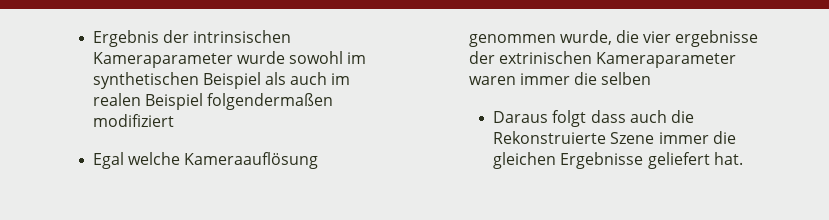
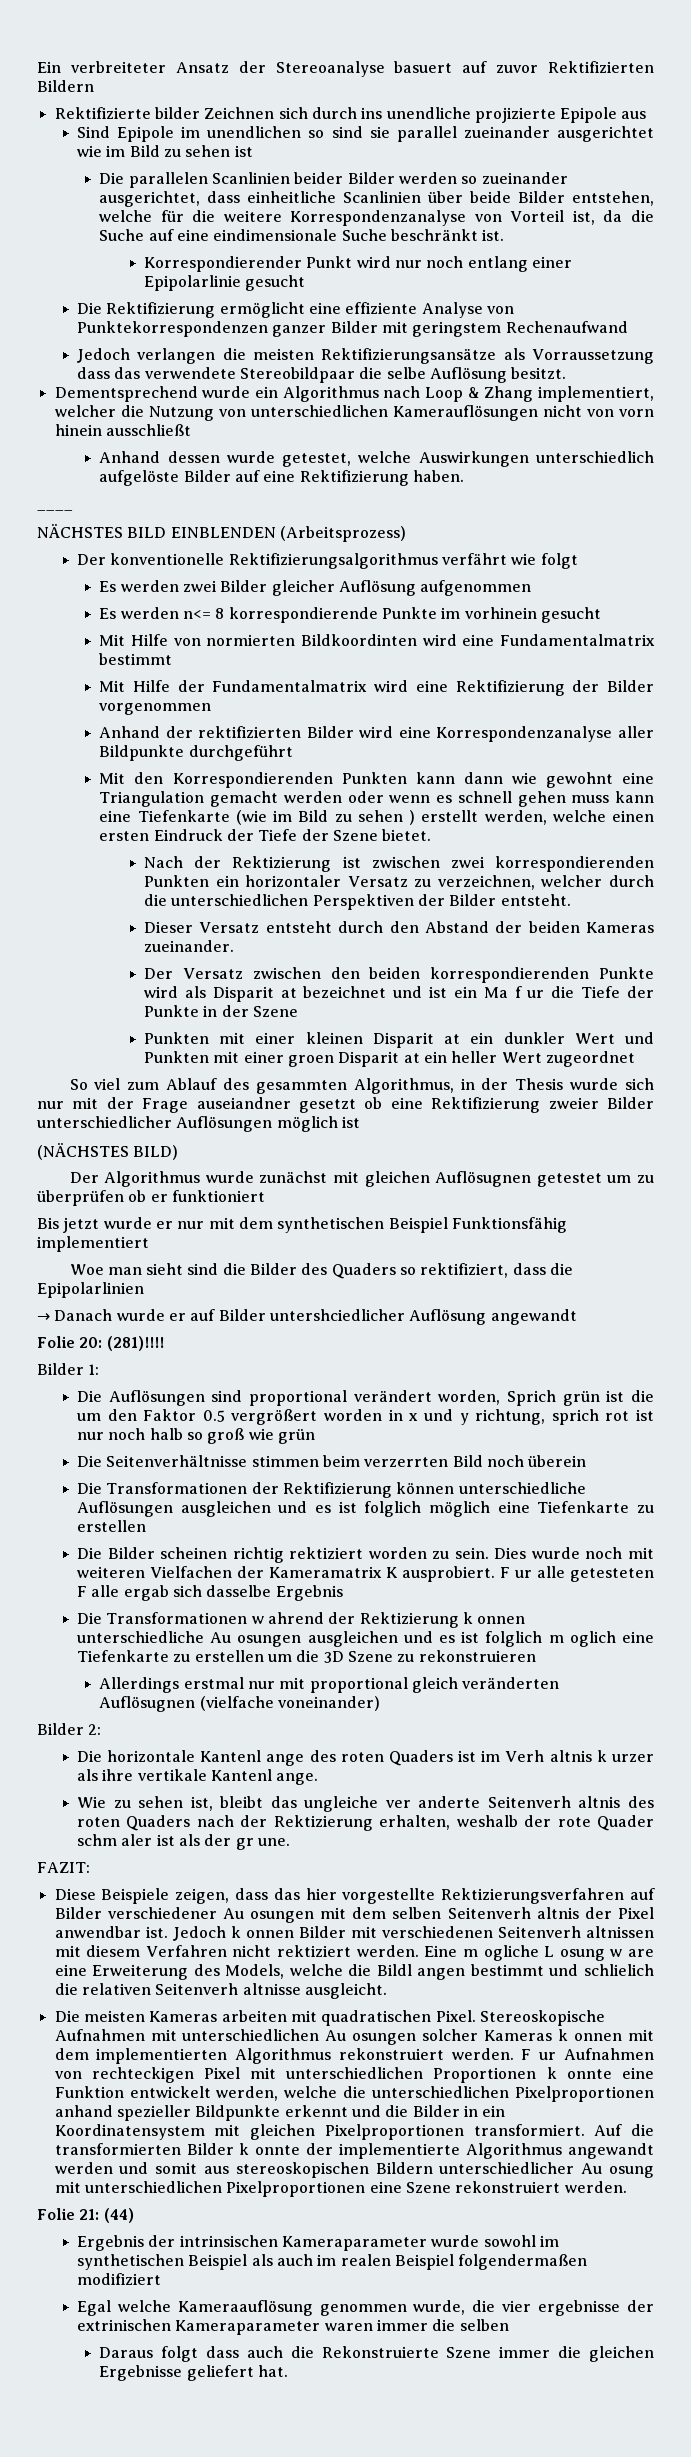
(92, 38) none -> [37,61,654,77] [37,80,94,92] [54,107,647,123] [76,126,654,142] [76,145,253,157] [99,172,568,188] [99,191,654,207] [99,210,654,226] [99,229,505,241] [144,256,572,272] [144,275,306,291] [76,302,514,318] [76,321,628,337] [76,348,655,364] [76,367,567,383] [54,386,654,402] [54,405,654,421] [54,424,191,436] [99,451,654,467] [99,470,464,486] [37,509,73,511] [37,523,406,542] [76,553,578,569] [99,580,532,596] [99,607,601,623] [99,634,655,646] [99,653,173,665] [99,680,655,696] [99,703,212,715] [99,726,655,742] [99,745,293,761] [99,772,654,788] [99,791,654,807] [99,810,654,825] [99,829,432,841] [144,856,654,872] [144,875,654,890] [144,894,571,910] [144,921,655,933] [144,940,235,952] [144,967,654,983] [144,986,655,1002] [144,1005,299,1017] [144,1032,654,1048] [144,1051,635,1067] [69,1078,654,1094] [37,1097,654,1113] [37,1116,360,1132] [37,1142,179,1160] [69,1171,654,1187] [36,1190,265,1206] [37,1217,567,1233] [37,1236,149,1252] [69,1263,574,1279] [37,1282,144,1298] [37,1309,577,1325] [37,1336,164,1351] [37,1363,100,1375] [76,1390,655,1406] [76,1409,655,1425] [76,1428,315,1444] [76,1455,587,1467] [76,1482,586,1498] [76,1501,655,1517] [76,1520,146,1532] [76,1547,654,1563] [76,1566,654,1582] [76,1585,343,1601] [76,1612,526,1628] [76,1631,654,1647] [76,1650,536,1663] [99,1677,560,1693] [99,1696,380,1712] [37,1723,102,1735] [76,1750,654,1766] [76,1769,319,1785] [76,1796,655,1812] [76,1815,654,1831] [76,1834,290,1850] [37,1862,90,1873] [54,1888,655,1904] [54,1907,654,1923] [54,1926,654,1941] [54,1945,655,1961] [54,1964,654,1980] [54,1983,387,1999] [54,2010,605,2026] [54,2029,654,2045] [54,2048,654,2064] [54,2067,654,2083] [54,2086,654,2102] [54,2105,506,2121] [54,2124,655,2140] [54,2143,654,2159] [54,2162,654,2178] [54,2181,627,2197] [37,2208,134,2223] Ein verbreiteter Ansatz der Stereoanalyse basuert auf zuvor Rektifizierten Bildern // Rektifizierte bilder Zeichnen sich durch ins unendliche projizierte Epipole aus // Sind Epipole im unendlichen so sind sie parallel zueinander ausgerichtet wie im Bild zu sehen ist // Die parallelen Scanlinien beider Bilder werden so zueinander ausgerichtet, dass einheitliche Scanlinien über beide Bilder entstehen, welche für die weitere Korrespondenzanalyse von Vorteil ist, da die Suche auf eine eindimensionale Suche beschränkt ist. // Korrespondierender Punkt wird nur noch entlang einer Epipolarlinie gesucht // Die Rektifizierung ermöglicht eine effiziente Analyse von Punktekorrespondenzen ganzer Bilder mit geringstem Rechenaufwand // Jedoch verlangen die meisten Rektifizierungsansätze als Vorraussetzung dass das verwendete Stereobildpaar die selbe Auflösung besitzt. // Dementsprechend wurde ein Algorithmus nach Loop & Zhang implementiert, welcher die Nutzung von unterschiedlichen Kamerauflösungen nicht von vorn hinein ausschließt // Anhand dessen wurde getestet, welche Auswirkungen unterschiedlich aufgelöste Bilder auf eine Rektifizierung haben. // ____ // NÄCHSTES BILD EINBLENDEN (Arbeitsprozess) // Der konventionelle Rektifizierungsalgorithmus verfährt wie folgt // Es werden zwei Bilder gleicher Auflösung aufgenommen // Es werden n<= 8 korrespondierende Punkte im vorhinein gesucht // Mit Hilfe von normierten Bildkoordinten wird eine Fundamentalmatrix bestimmt // Mit Hilfe der Fundamentalmatrix wird eine Rektifizierung der Bilder vorgenommen // Anhand der rektifizierten Bilder wird eine Korrespondenzanalyse aller Bildpunkte durchgeführt // Mit den Korrespondierenden Punkten kann dann wie gewohnt eine Triangulation gemacht werden oder wenn es schnell gehen muss kann eine Tiefenkarte (wie im Bild zu sehen ) erstellt werden, welche einen ersten Eindruck der Tiefe der Szene bietet. // Nach der Rektizierung ist zwischen zwei korrespondierenden Punkten ein horizontaler Versatz zu verzeichnen, welcher durch die unterschiedlichen Perspektiven der Bilder entsteht. // Dieser Versatz entsteht durch den Abstand der beiden Kameras zueinander. // Der Versatz zwischen den beiden korrespondierenden Punkte wird als Disparit at bezeichnet und ist ein Ma f ur die Tiefe der Punkte in der Szene // Punkten mit einer kleinen Disparit at ein dunkler Wert und Punkten mit einer groen Disparit at ein heller Wert zugeordnet // So viel zum Ablauf des gesammten Algorithmus, in der Thesis wurde sich nur mit der Frage auseiandner gesetzt ob eine Rektifizierung zweier Bilder unterschiedlicher Auflösungen möglich ist // (NÄCHSTES BILD) // Der Algorithmus wurde zunächst mit gleichen Auflösugnen getestet um zu überprüfen ob er funktioniert // Bis jetzt wurde er nur mit dem synthetischen Beispiel Funktionsfähig implementiert // Woe man sieht sind die Bilder des Quaders so rektifiziert, dass die Epipolarlinien // → Danach wurde er auf Bilder untershciedlicher Auflösung angewandt // Folie 20: (281)!!!! // Bilder 1: // Die Auflösungen sind proportional verändert worden, Sprich grün ist die um den Faktor 0.5 vergrößert worden in x und y richtung, sprich rot ist nur noch halb so groß wie grün // Die Seitenverhältnisse stimmen beim verzerrten Bild noch überein // Die Transformationen der Rektifizierung können unterschiedliche Auflösungen ausgleichen und es ist folglich möglich eine Tiefenkarte zu erstellen // Die Bilder scheinen richtig rektiziert worden zu sein. Dies wurde noch mit weiteren Vielfachen der Kameramatrix K ausprobiert. F ur alle getesteten F alle ergab sich dasselbe Ergebnis // Die Transformationen w ahrend der Rektizierung k onnen unterschiedliche Au osungen ausgleichen und es ist folglich m oglich eine Tiefenkarte zu erstellen um die 3D Szene zu rekonstruieren // Allerdings erstmal nur mit proportional gleich veränderten Auflösugnen (vielfache voneinander) // Bilder 2: // Die horizontale Kantenl ange des roten Quaders ist im Verh altnis k urzer als ihre vertikale Kantenl ange. // Wie zu sehen ist, bleibt das ungleiche ver anderte Seitenverh altnis des roten Quaders nach der Rektizierung erhalten, weshalb der rote Quader schm aler ist als der gr une. // FAZIT: // Diese Beispiele zeigen, dass das hier vorgestellte Rektizierungsverfahren auf Bilder verschiedener Au osungen mit dem selben Seitenverh altnis der Pixel anwendbar ist. Jedoch k onnen Bilder mit verschiedenen Seitenverh altnissen mit diesem Verfahren nicht rektiziert werden. Eine m ogliche L osung w are eine Erweiterung des Models, welche die Bildl angen bestimmt und schlielich die relativen Seitenverh altnisse ausgleicht. // Die meisten Kameras arbeiten mit quadratischen Pixel. Stereoskopische Aufnahmen mit unterschiedlichen Au osungen solcher Kameras k onnen mit dem implementierten Algorithmus rekonstruiert werden. F ur Aufnahmen von rechteckigen Pixel mit unterschiedlichen Proportionen k onnte eine Funktion entwickelt werden, welche die unterschiedlichen Pixelproportionen anhand spezieller Bildpunkte erkennt und die Bilder in ein Koordinatensystem mit gleichen Pixelproportionen transformiert. Auf die transformierten Bilder k onnte der implementierte Algorithmus angewandt werden und somit aus stereoskopischen Bildern unterschiedlicher Au osung mit unterschiedlichen Pixelproportionen eine Szene rekonstruiert werden. // Folie 21: (44) //

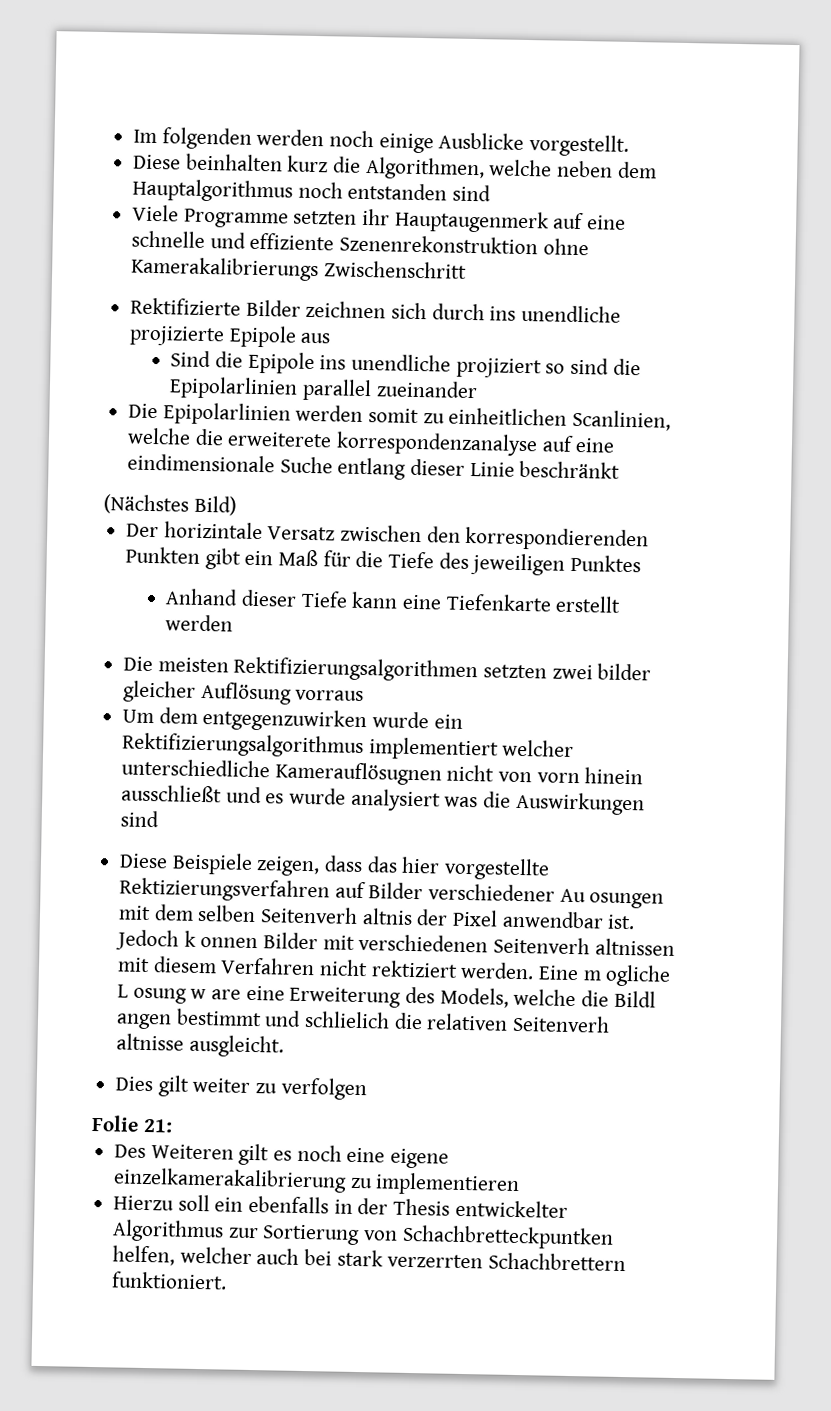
[37,61,654,77] [37,80,94,92] Ein verbreiteter Ansatz der Stereoanalyse basuert auf zuvor Rektifizierten Bildern -> [133,127,630,157] [133,153,657,181] [132,178,492,203] [132,204,627,234] [131,230,589,256] [131,256,467,282] Im folgenden werden noch einige Ausblicke vorgestellt. // Diese beinhalten kurz die Algorithmen, welche neben dem Hauptalgorithmus noch entstanden sind // Viele Programme setzten ihr Hauptaugenmerk auf eine schnelle und effiziente Szenenrekonstruktion ohne Kamerakalibrierungs Zwischenschritt
[154,107,275,119] bilder Zeichnen -> [245,299,387,319] Bilder zeichnen
[117,126,654,142] [76,145,253,157] [99,172,568,188] [99,191,654,207] [99,210,654,226] [99,229,505,241] [144,256,572,272] [144,275,306,291] [76,302,514,318] [76,321,628,337] [76,348,655,364] [76,367,567,383] [54,386,654,402] [54,405,538,421] Epipole im unendlichen so sind sie parallel zueinander ausgerichtet wie im Bild zu sehen ist // Die parallelen Scanlinien beider Bilder werden so zueinander ausgerichtet, dass einheitliche Scanlinien über beide Bilder entstehen, welche für die weitere Korrespondenzanalyse von Vorteil ist, da die Suche auf eine eindimensionale Suche beschränkt ist. // Korrespondierender Punkt wird nur noch entlang einer Epipolarlinie gesucht // Die Rektifizierung ermöglicht eine effiziente Analyse von Punktekorrespondenzen ganzer Bilder mit geringstem Rechenaufwand // Jedoch verlangen die meisten Rektifizierungsansätze als Vorraussetzung dass das verwendete Stereobildpaar die selbe Auflösung besitzt. // Dementsprechend wurde ein Algorithmus nach Loop & Zhang implementiert, welcher die Nutzung von unterschiedlichen Kamerauflösungen -> [215,351,641,379] [169,376,478,402] [128,402,672,431] [127,427,616,457] [127,453,621,480] [103,494,237,516] [126,521,650,552] [125,546,642,576] [165,588,622,613] [165,614,234,632] [123,656,652,683] [123,680,365,705] [122,707,463,733] [122,732,575,761] [121,758,442,786] die Epipole ins unendliche projiziert so sind die Epipolarlinien parallel zueinander // Die Epipolarlinien werden somit zu einheitlichen Scanlinien, welche die erweiterete korrespondenzanalyse auf eine eindimensionale Suche entlang dieser Linie beschränkt // (Nächstes Bild) // Der horizintale Versatz zwischen den korrespondierenden Punkten gibt ein Maß für die Tiefe des jeweiligen Punktes // Anhand dieser Tiefe kann eine Tiefenkarte erstellt werden // Die meisten Rektifizierungsalgorithmen setzten zwei bilder gleicher Auflösung vorraus // Um dem entgegenzuwirken wurde ein Rektifizierungsalgorithmus implementiert welcher unterschiedliche Kamerauflösugnen
[99,451,654,467] [99,470,464,486] [37,509,73,511] [37,523,406,542] [76,553,578,569] [99,580,532,596] [99,607,601,623] [99,634,655,646] [99,653,173,665] [99,680,655,696] [99,703,212,715] [99,726,655,742] [99,745,293,761] [99,772,654,788] [99,791,654,807] [99,810,654,825] [99,829,432,841] [144,856,654,872] [144,875,654,890] [144,894,571,910] [144,921,655,933] [144,940,235,952] [144,967,654,983] [144,986,655,1002] [144,1005,299,1017] [144,1032,654,1048] [144,1051,635,1067] [69,1078,654,1094] [37,1097,654,1113] [37,1116,360,1132] [37,1142,179,1160] [69,1171,654,1187] [36,1190,265,1206] [37,1217,567,1233] [37,1236,149,1252] [69,1263,574,1279] [37,1282,144,1298] [37,1309,577,1325] [37,1336,164,1351] [37,1363,100,1375] [76,1390,655,1406] [76,1409,655,1425] [76,1428,315,1444] [76,1455,587,1467] [76,1482,586,1498] [76,1501,655,1517] [76,1520,146,1532] [76,1547,654,1563] [76,1566,654,1582] [76,1585,343,1601] [76,1612,526,1628] [76,1631,654,1647] [76,1650,536,1663] [99,1677,560,1693] [99,1696,380,1712] [37,1723,102,1735] [76,1750,654,1766] [76,1769,319,1785] [76,1796,655,1812] [76,1815,654,1831] [76,1834,290,1850] [37,1862,90,1873] // Anhand dessen wurde getestet, welche Auswirkungen unterschiedlich aufgelöste Bilder auf eine Rektifizierung haben. // ____ // NÄCHSTES BILD EINBLENDEN (Arbeitsprozess) // Der konventionelle Rektifizierungsalgorithmus verfährt wie folgt // Es werden zwei Bilder gleicher Auflösung aufgenommen // Es werden n<= 8 korrespondierende Punkte im vorhinein gesucht // Mit Hilfe von normierten Bildkoordinten wird eine Fundamentalmatrix bestimmt // Mit Hilfe der Fundamentalmatrix wird eine Rektifizierung der Bilder vorgenommen // Anhand der rektifizierten Bilder wird eine Korrespondenzanalyse aller Bildpunkte durchgeführt // Mit den Korrespondierenden Punkten kann dann wie gewohnt eine Triangulation gemacht werden oder wenn es schnell gehen muss kann eine Tiefenkarte (wie im Bild zu sehen ) erstellt werden, welche einen ersten Eindruck der Tiefe der Szene bietet. // Nach der Rektizierung ist zwischen zwei korrespondierenden Punkten ein horizontaler Versatz zu verzeichnen, welcher durch die unterschiedlichen Perspektiven der Bilder entsteht. // Dieser Versatz entsteht durch den Abstand der beiden Kameras zueinander. // Der Versatz zwischen den beiden korrespondierenden Punkte wird als Disparit at bezeichnet und ist ein Ma f ur die Tiefe der Punkte in der Szene // Punkten mit einer kleinen Disparit at ein dunkler Wert und Punkten mit einer groen Disparit at ein heller Wert zugeordnet // So viel zum Ablauf des gesammten Algorithmus, in der Thesis wurde sich nur mit der Frage auseiandner gesetzt ob eine Rektifizierung zweier Bilder unterschiedlicher Auflösungen möglich ist // (NÄCHSTES BILD) // Der Algorithmus wurde zunächst mit gleichen Auflösugnen getestet um zu überprüfen ob er funktioniert // Bis jetzt wurde er nur mit dem synthetischen Beispiel Funktionsfähig implementiert // Woe man sieht sind die Bilder des Quaders so rektifiziert, dass die Epipolarlinien // → Danach wurde er auf Bilder untershciedlicher Auflösung angewandt // Folie 20: (281)!!!! // Bilder 1: // Die Auflösungen sind proportional verändert worden, Sprich grün ist die um den Faktor 0.5 vergrößert worden in x und y richtung, sprich rot ist nur noch halb so groß wie grün // Die Seitenverhältnisse stimmen beim verzerrten Bild noch überein // Die Transformationen der Rektifizierung können unterschiedliche Auflösungen ausgleichen und es ist folglich möglich eine Tiefenkarte zu erstellen // Die Bilder scheinen richtig rektiziert worden zu sein. Dies wurde noch mit weiteren Vielfachen der Kameramatrix K ausprobiert. F ur alle getesteten F alle ergab sich dasselbe Ergebnis // Die Transformationen w ahrend der Rektizierung k onnen unterschiedliche Au osungen ausgleichen und es ist folglich m oglich eine Tiefenkarte zu erstellen um die 3D Szene zu rekonstruieren // Allerdings erstmal nur mit proportional gleich veränderten Auflösugnen (vielfache voneinander) // Bilder 2: // Die horizontale Kantenl ange des roten Quaders ist im Verh altnis k urzer als ihre vertikale Kantenl ange. // Wie zu sehen ist, bleibt das ungleiche ver anderte Seitenverh altnis des roten Quaders nach der Rektizierung erhalten, weshalb der rote Quader schm aler ist als der gr une. // FAZIT: -> [225,786,645,816] [120,810,160,828] und es wurde analysiert was die Auswirkungen sind
[54,2010,605,2026] [54,2029,654,2045] [54,2048,654,2064] [54,2067,654,2083] [54,2086,654,2102] [54,2105,506,2121] [54,2124,655,2140] [54,2143,654,2159] [54,2162,654,2178] [54,2181,627,2197] [37,2208,134,2223] [76,2235,559,2251] [76,2254,588,2270] [76,2273,161,2285] [76,2300,654,2316] [76,2319,509,2335] [99,2346,654,2362] [99,2365,288,2381] Die meisten Kameras arbeiten mit quadratischen Pixel. Stereoskopische Aufnahmen mit unterschiedlichen Au osungen solcher Kameras k onnen mit dem implementierten Algorithmus rekonstruiert werden. F ur Aufnahmen von rechteckigen Pixel mit unterschiedlichen Proportionen k onnte eine Funktion entwickelt werden, welche die unterschiedlichen Pixelproportionen anhand spezieller Bildpunkte erkennt und die Bilder in ein Koordinatensystem mit gleichen Pixelproportionen transformiert. Auf die transformierten Bilder k onnte der implementierte Algorithmus angewandt werden und somit aus stereoskopischen Bildern unterschiedlicher Au osung mit unterschiedlichen Pixelproportionen eine Szene rekonstruiert werden. // Folie 21: (44) // Ergebnis der intrinsischen Kameraparameter wurde sowohl im synthetischen Beispiel als auch im realen Beispiel folgendermaßen modifiziert // Egal welche Kameraauflösung genommen wurde, die vier ergebnisse der extrinischen Kameraparameter waren immer die selben // Daraus folgt dass auch die Rekonstruierte Szene immer die gleichen Ergebnisse geliefert hat. -> [115,1075,367,1101] [91,1114,173,1133] [114,1143,450,1169] [113,1167,521,1197] [113,1194,568,1218] [112,1219,614,1250] [112,1245,627,1272] [111,1271,228,1290] Dies gilt weiter zu verfolgen // Folie 21: // Des Weiteren gilt es noch eine eigene einzelkamerakalibrierung zu implementieren // Hierzu soll ein ebenfalls in der Thesis entwickelter Algorithmus zur Sortierung von Schachbretteckpuntken helfen, welcher auch bei stark verzerrten Schachbrettern funktioniert.

